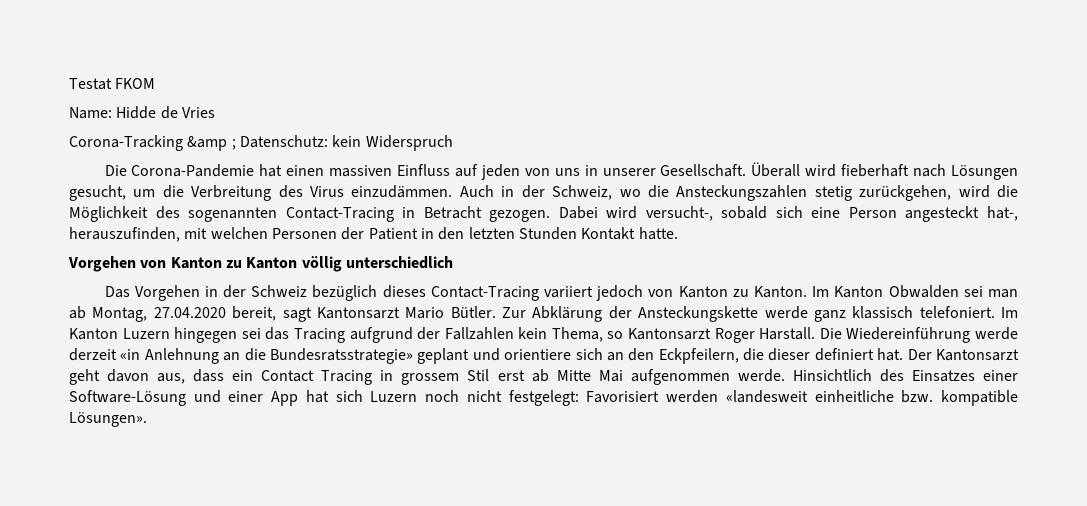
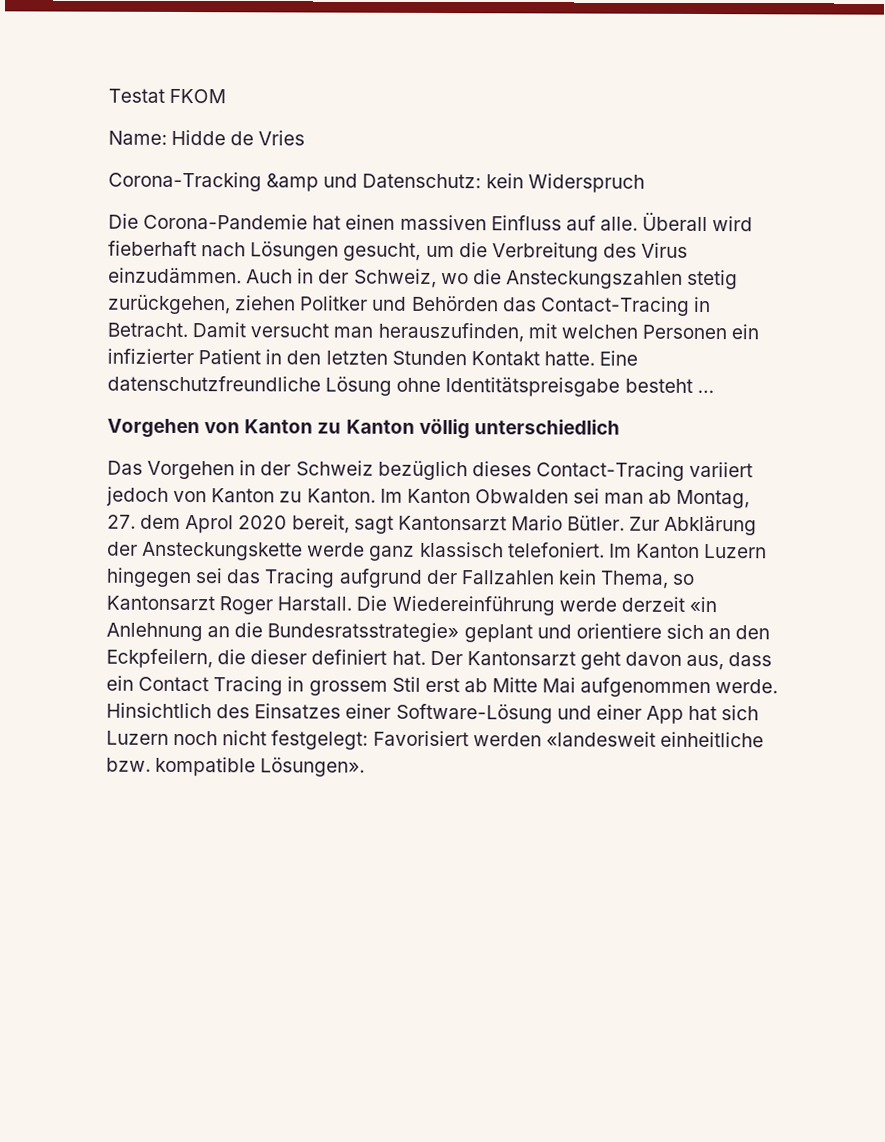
[231,139,236,150] ; -> [323,173,359,188] und
[480,164,747,180] jeden von uns in unserer Gesellschaft. -> [599,216,638,231] alle.
[958,185,1018,198] [69,206,1018,222] wird die Möglichkeit des sogenannten Contact-Tracing in Betracht gezogen. Dabei wird versucht-, sobald sich eine Person angesteckt hat-, -> [234,295,711,316] [107,322,374,338] ziehen Politker und Behörden das Contact-Tracing in Betracht. Damit versucht man
[341,227,365,240] der -> [731,324,760,340] [107,348,194,365] ein infizierter
(678, 233) none -> [599,350,639,366] [107,375,714,397] Eine datenschutzfreundliche Lösung ohne Identitätspreisgabe besteht …
[153,307,226,318] 27.04.2020 -> [107,514,288,534] 27. dem Aprol 2020

